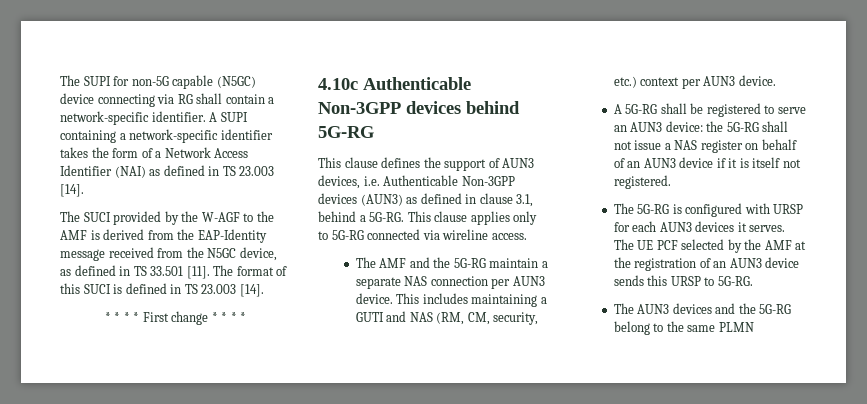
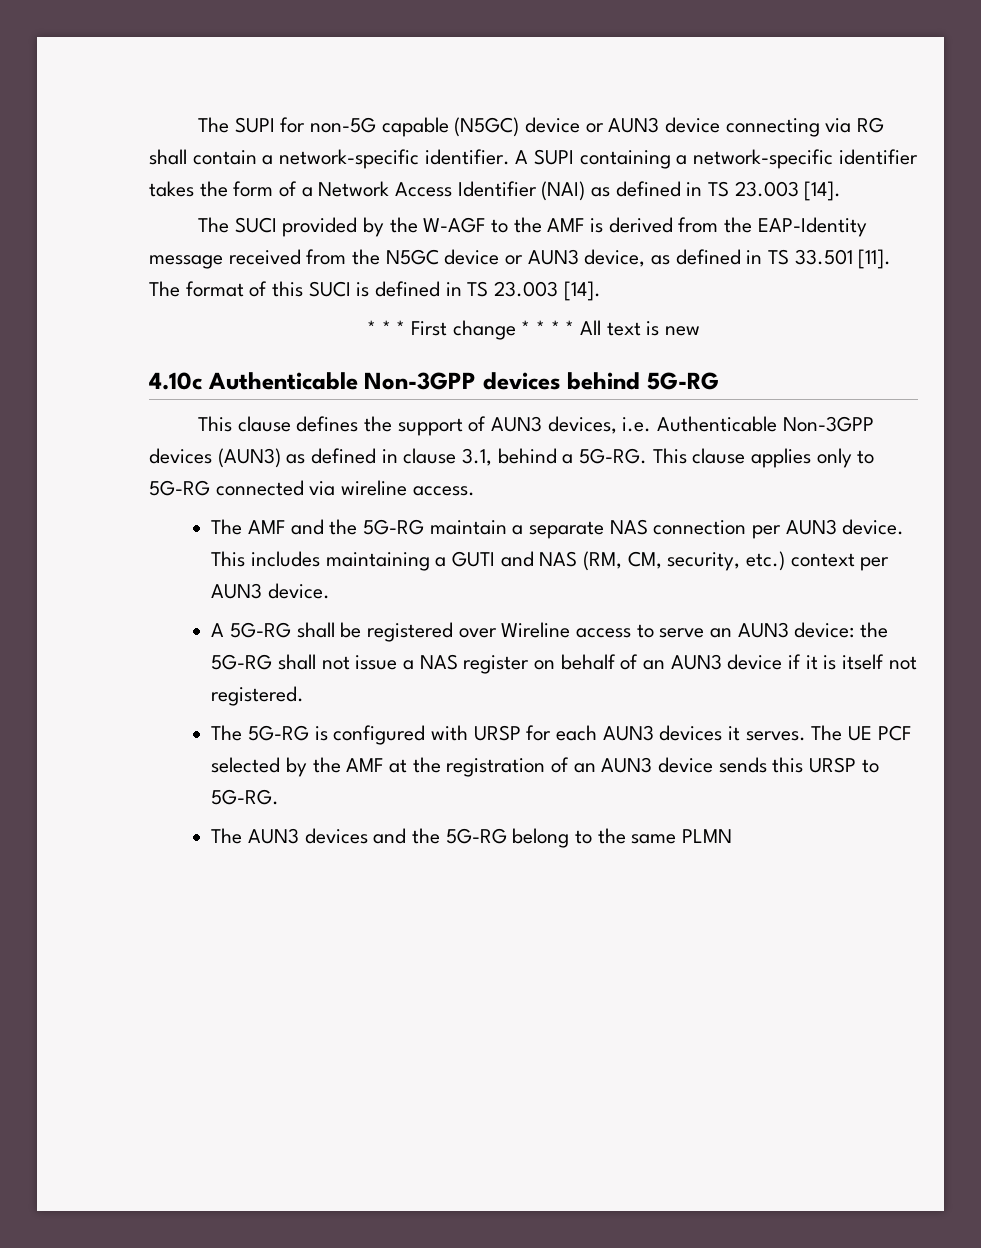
(94, 98) none -> [585,117,721,133] or AUN3 device
(237, 253) none -> [444,249,579,265] device or AUN3
[133,312,140,322] * -> (406, 327) none
(247, 317) none -> [580,320,701,336] All text is new
(761, 110) none -> [458,622,632,638] over Wireline access

